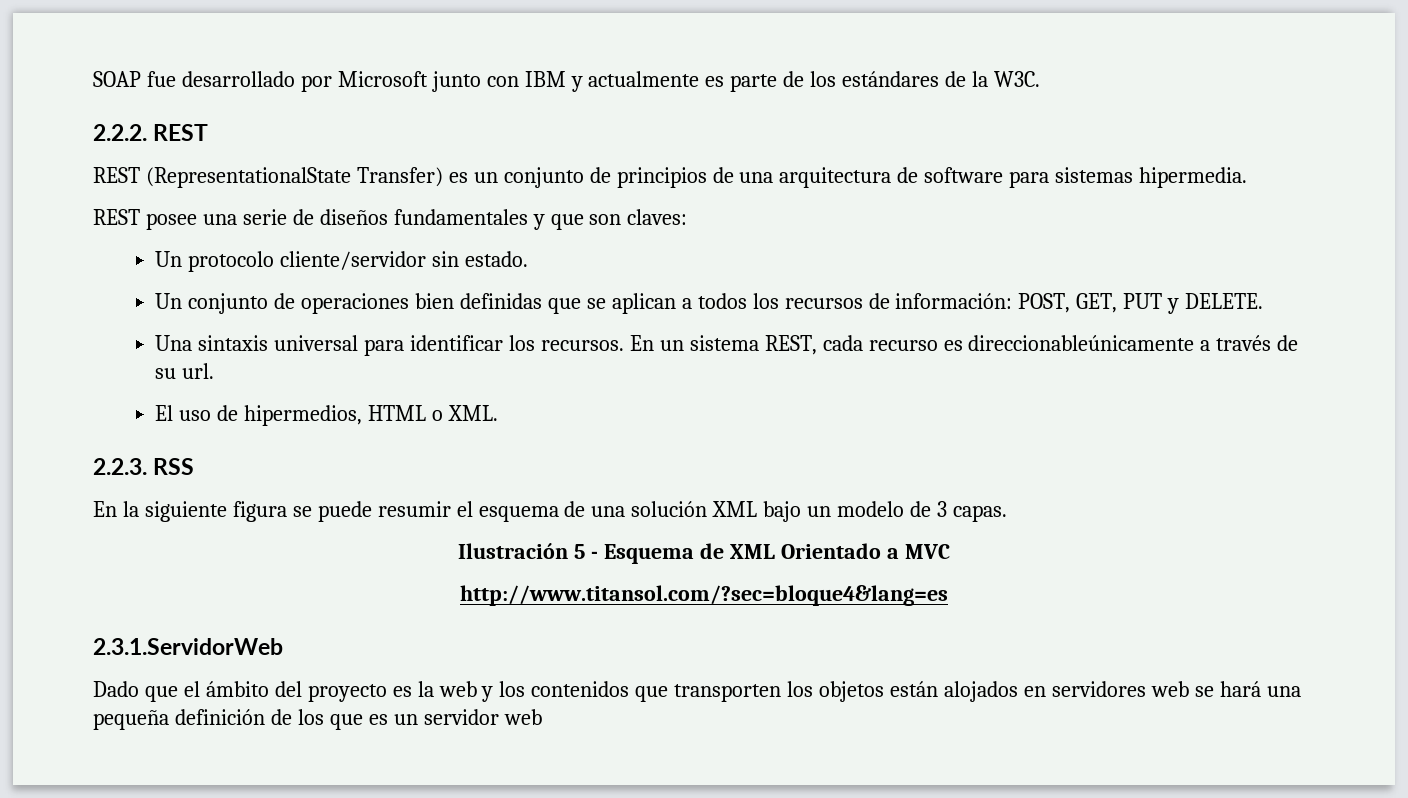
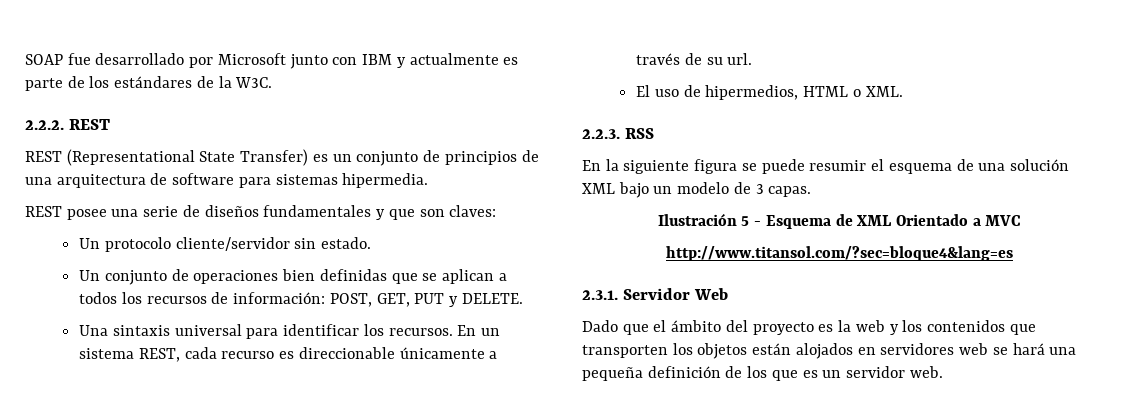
[145,167,351,188] (RepresentationalState -> [66,149,236,166] (Representational State
[968,335,1195,351] direccionableúnicamente -> [298,347,485,359] direccionable únicamente
[93,638,283,655] 2.3.1.ServidorWeb -> [582,288,728,300] 2.3.1. Servidor Web
[503,709,542,725] web -> [909,366,943,378] web.

